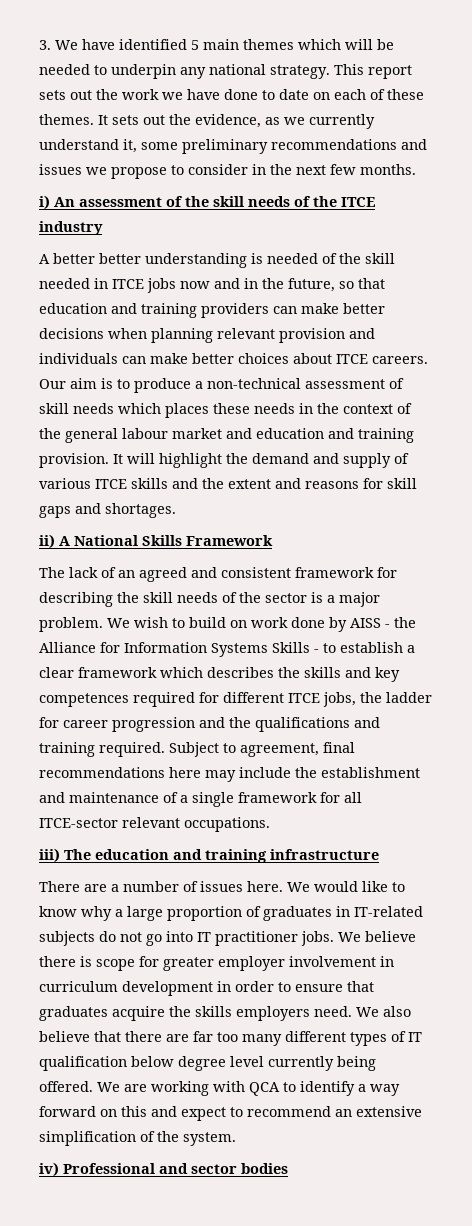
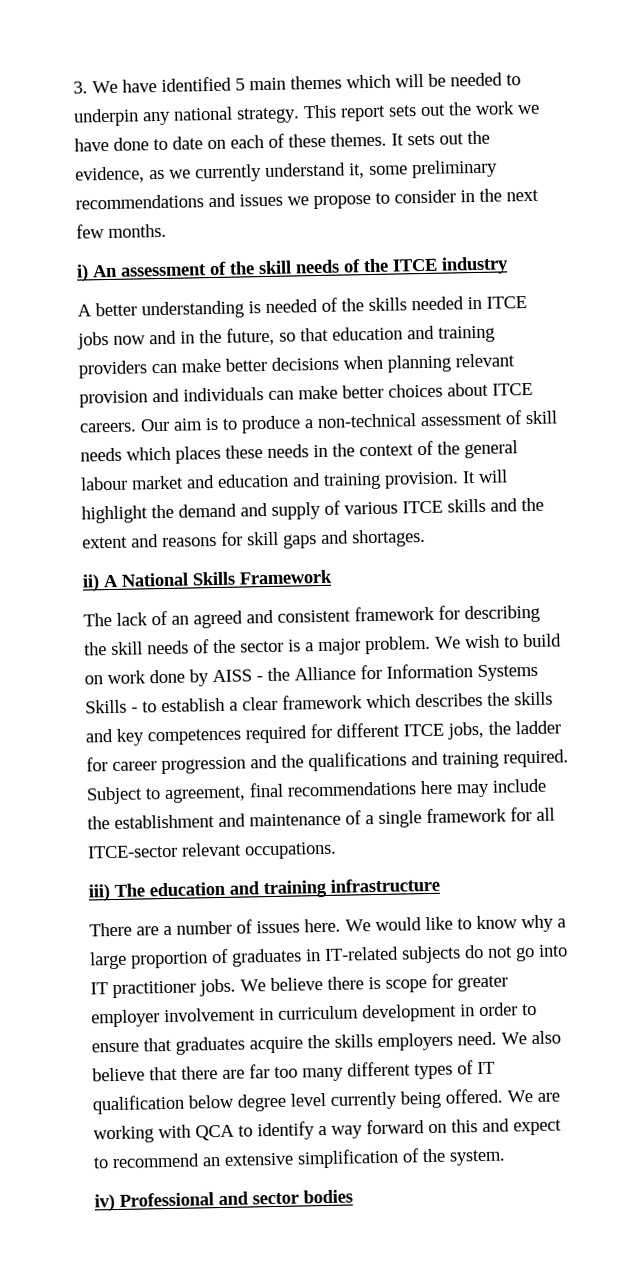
[99,253,141,264] better -> (137, 309) none
[365,253,395,264] skill -> [368,297,407,312] skills

